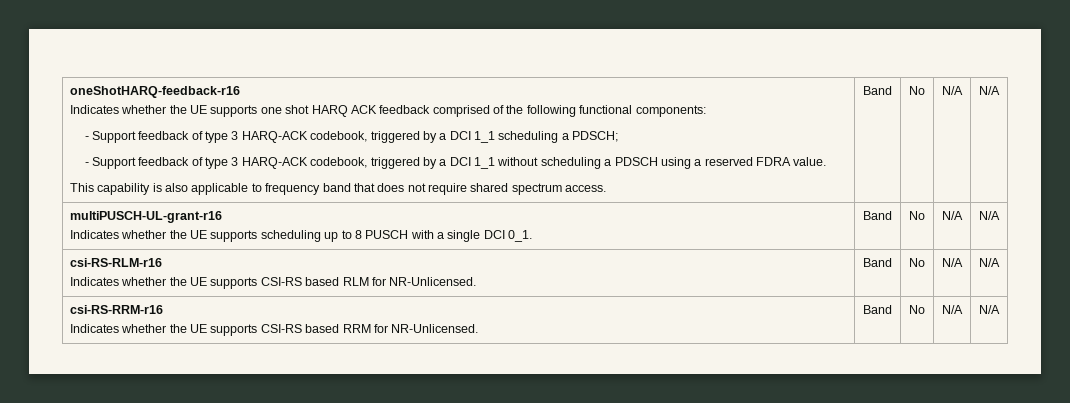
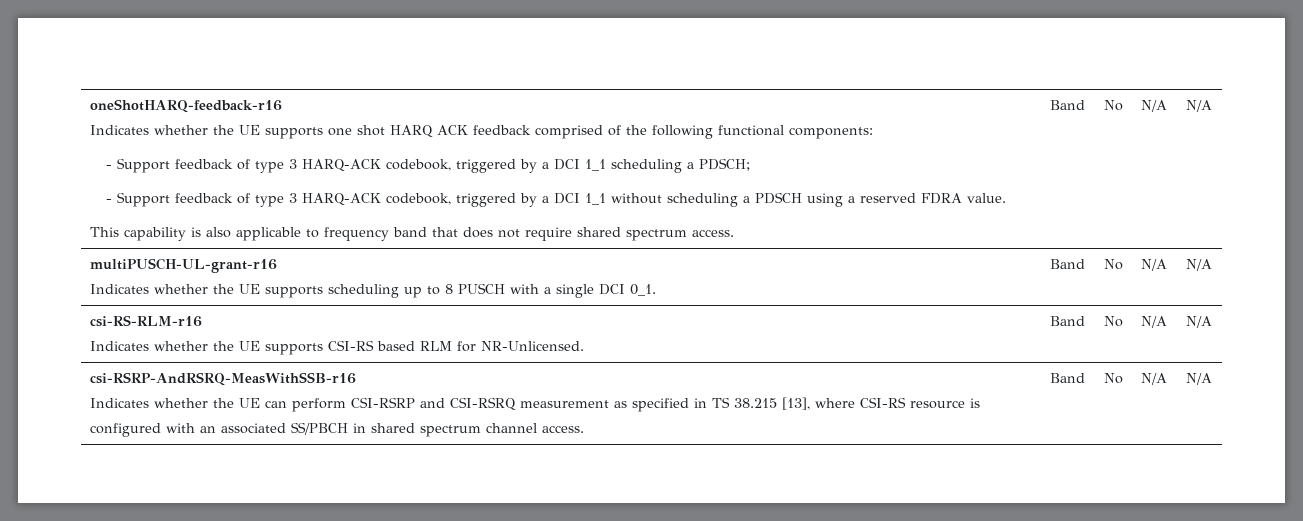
[69,305,163,314] [69,324,479,336] csi-RS-RRM-r16 // Indicates whether the UE supports CSI-RS based RRM for NR-Unlicensed. -> [89,372,356,386] [89,397,980,412] [89,422,584,437] csi-RSRP-AndRSRQ-MeasWithSSB-r16 // Indicates whether the UE can perform CSI-RSRP and CSI-RSRQ measurement as specified in TS 38.215 [13], where CSI-RS resource is configured with an associated SS/PBCH in shared spectrum channel access.

